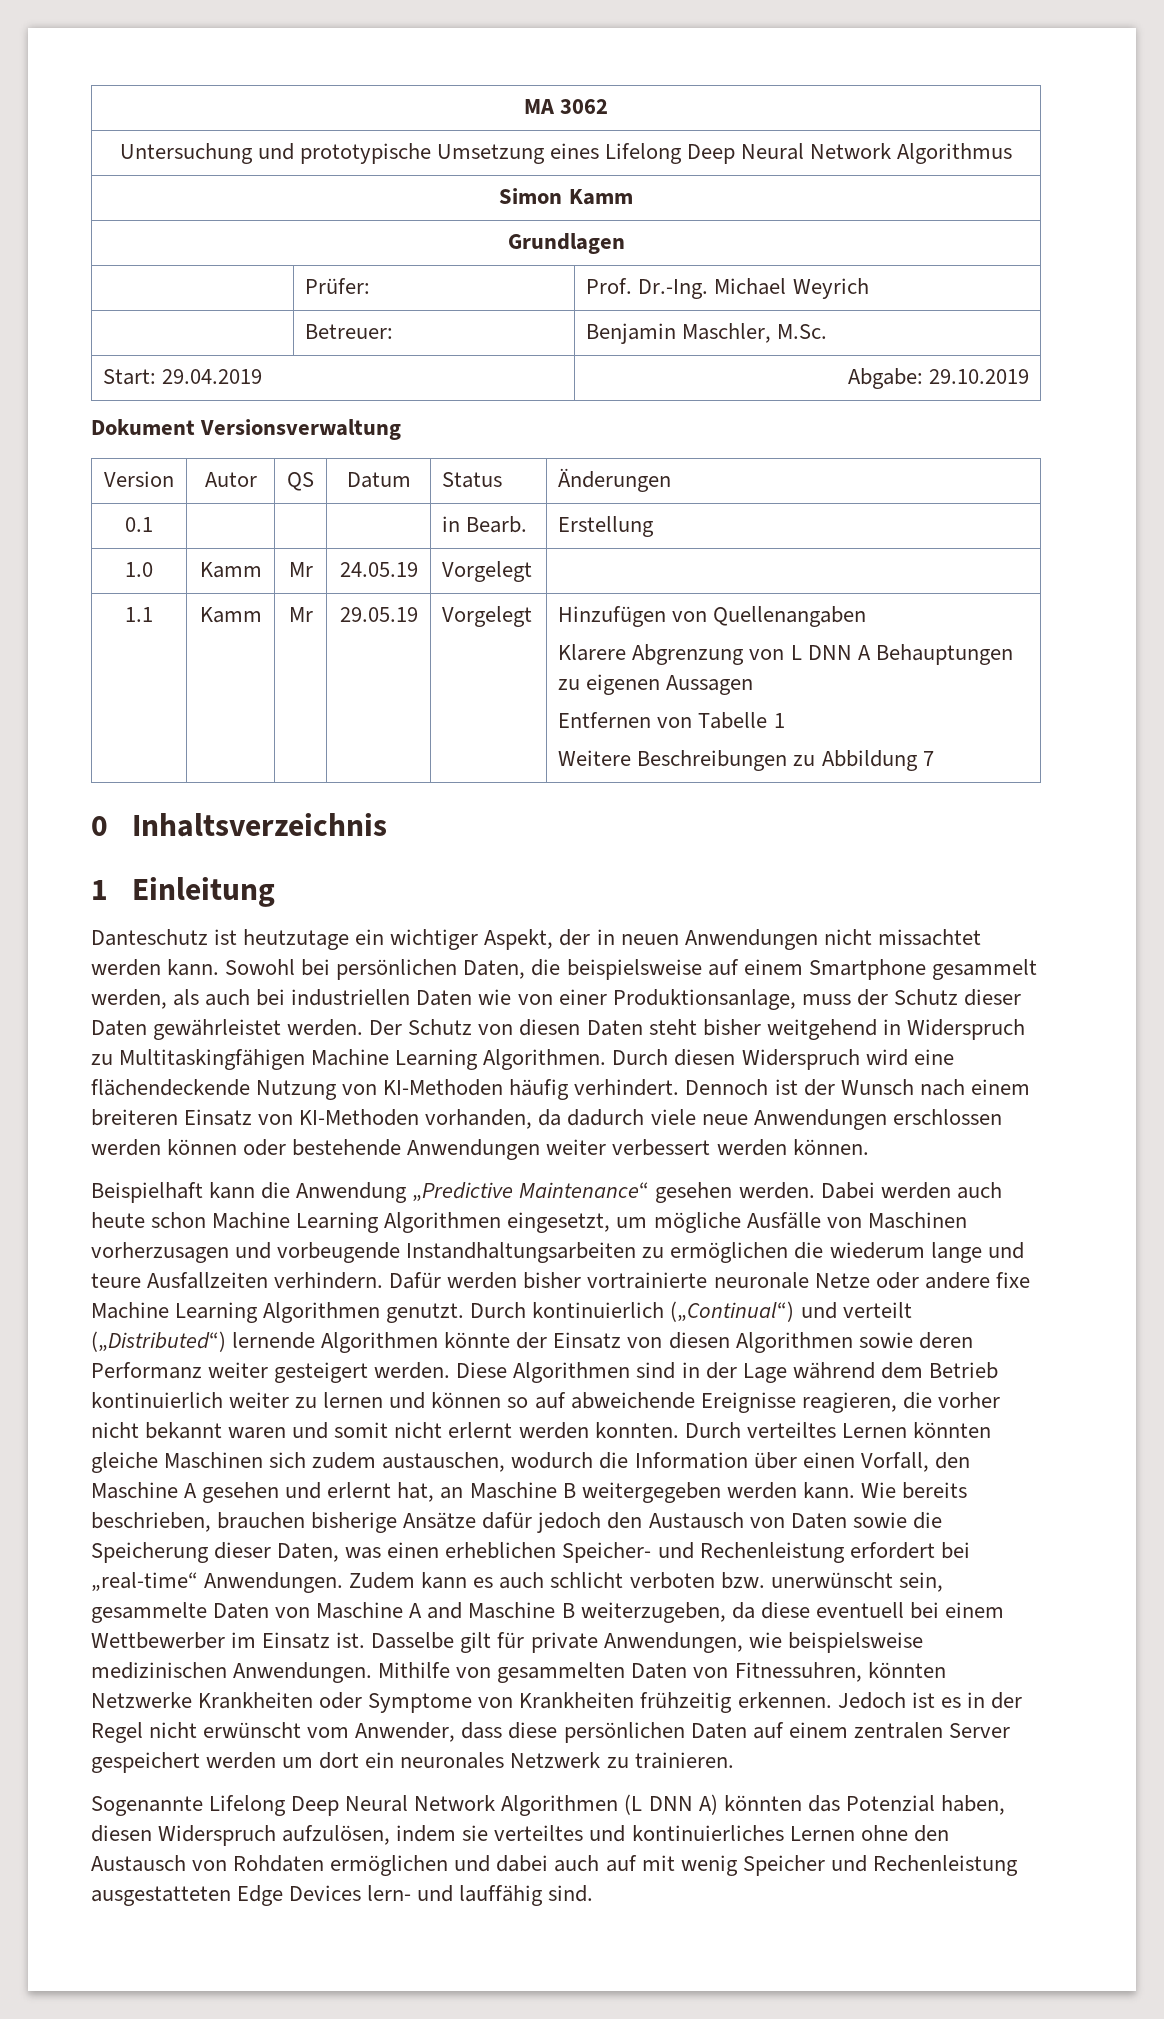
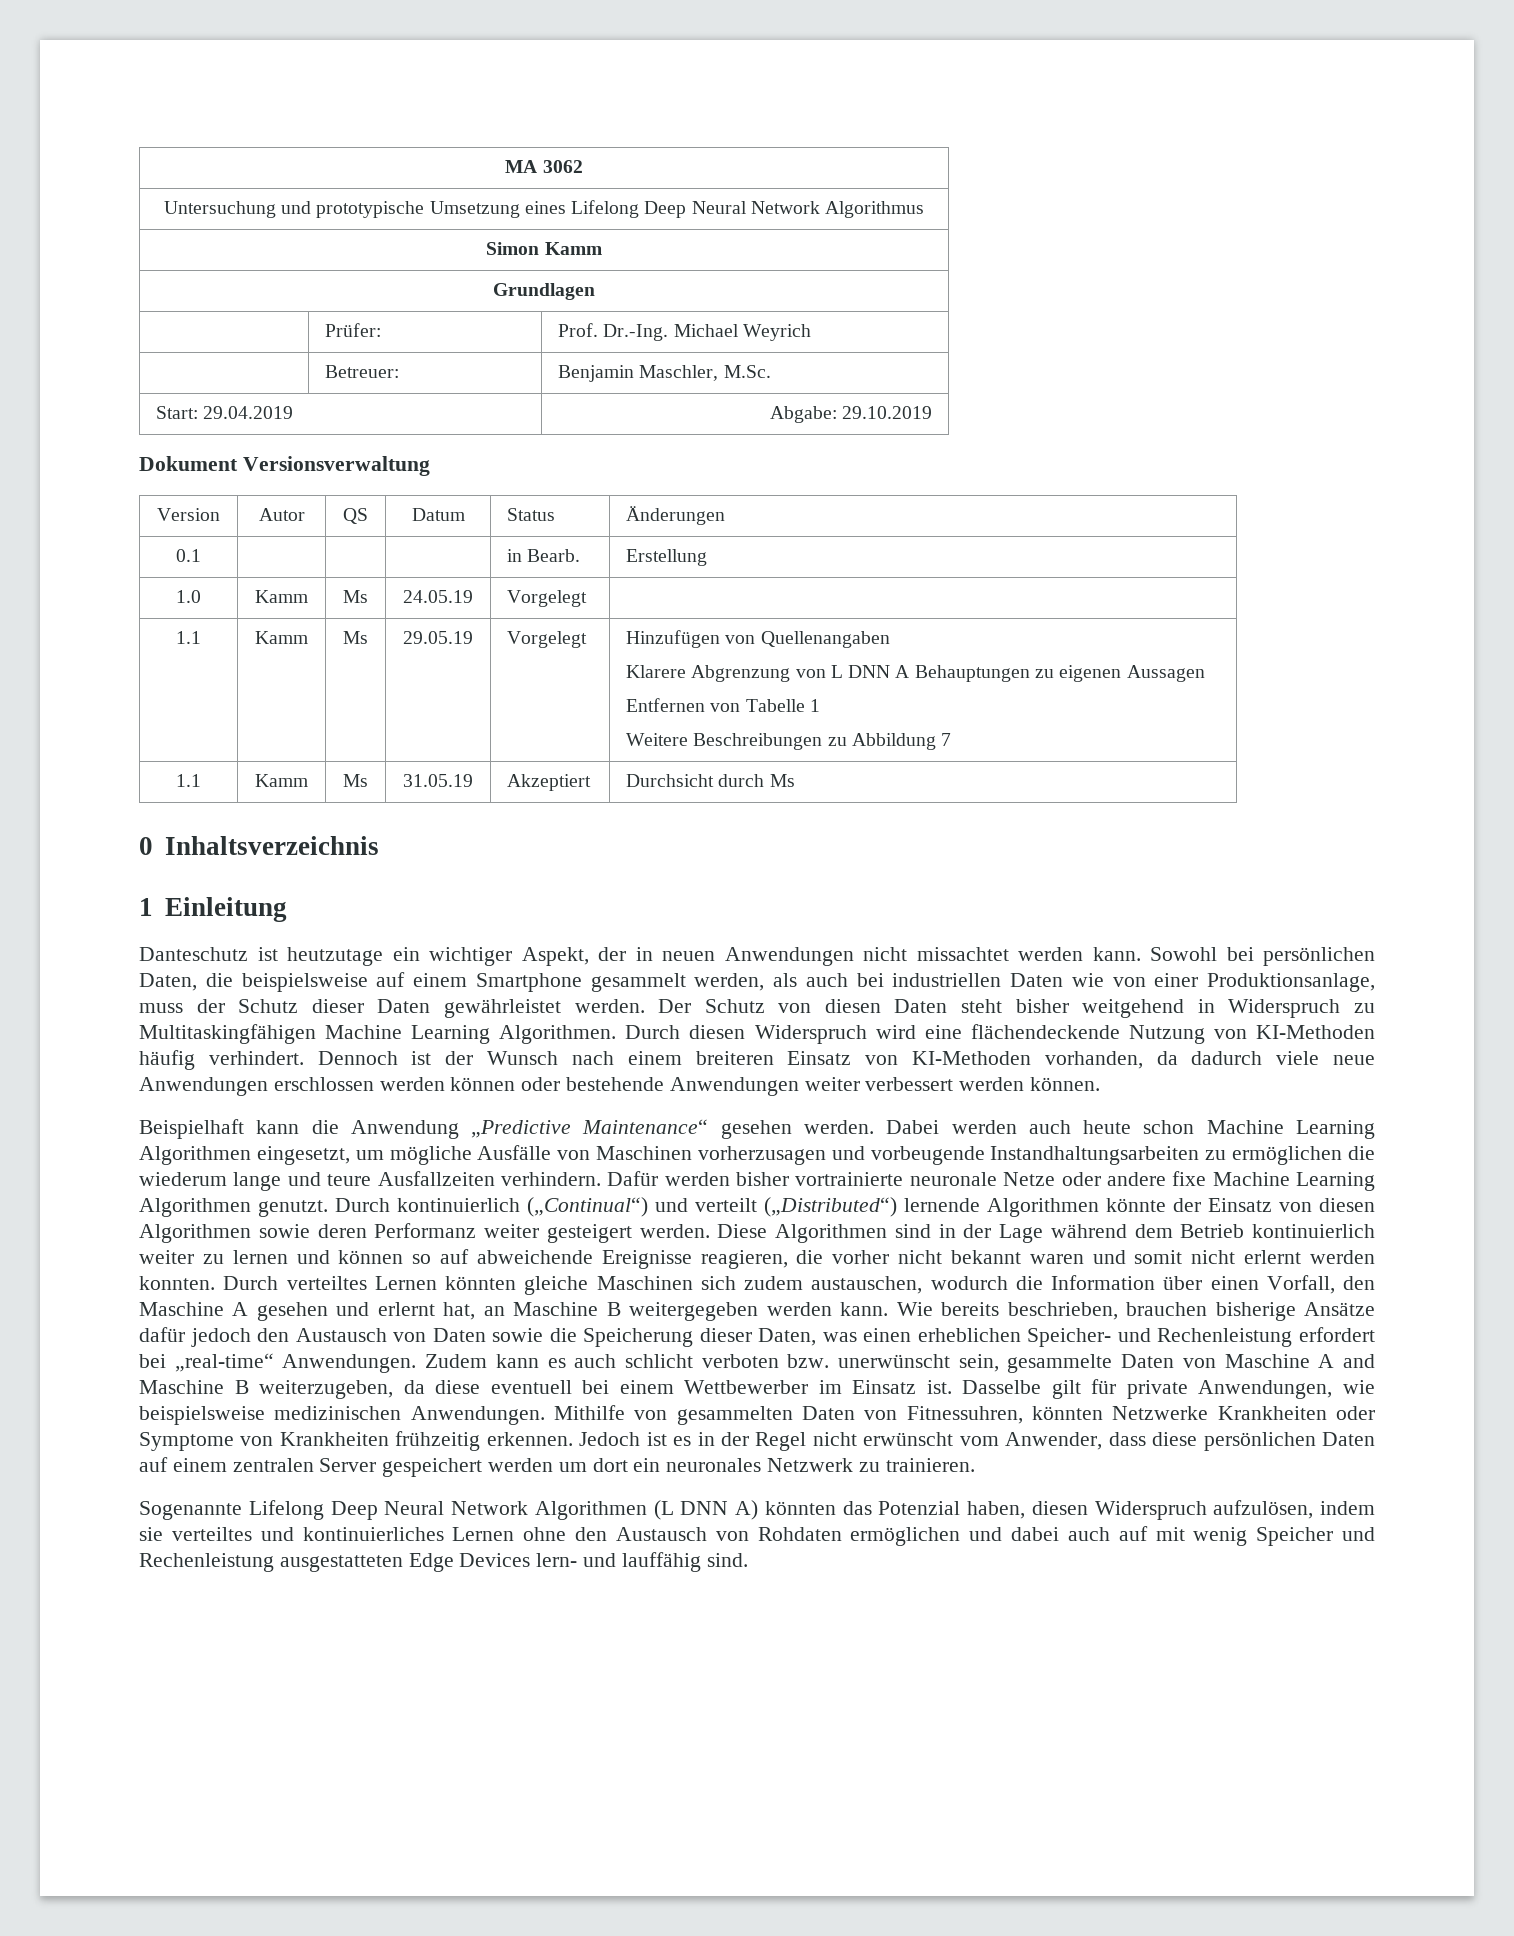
[288,562,313,577] Mr -> [343,590,368,603] Ms
[288,607,313,622] Mr -> [343,631,368,644] Ms
(934, 758) none -> [176,774,201,787] [255,774,308,787] [343,774,368,787] [403,774,473,787] [507,774,592,791] [626,774,795,787] // 1.1 | Kamm | Ms | 31.05.19 | Akzeptiert | Durchsicht durch Ms

